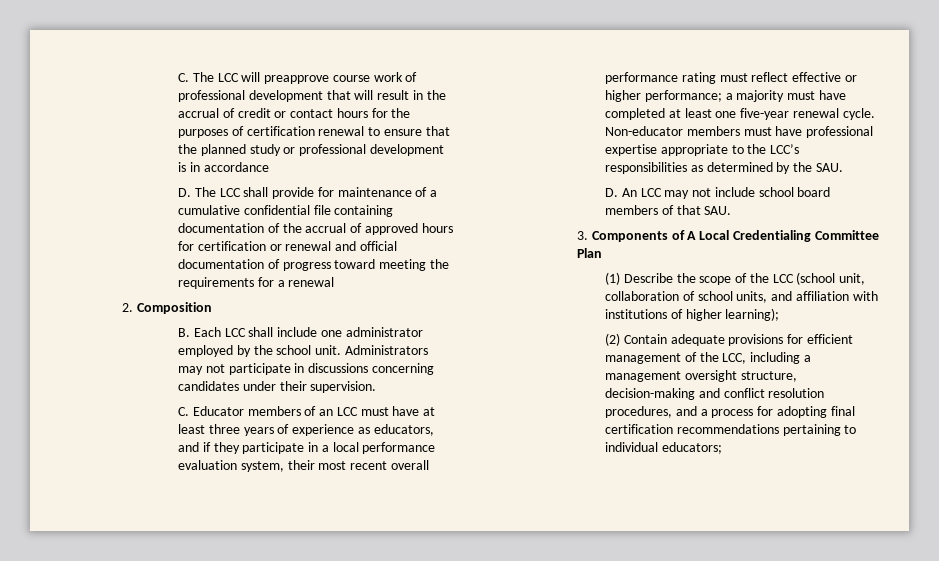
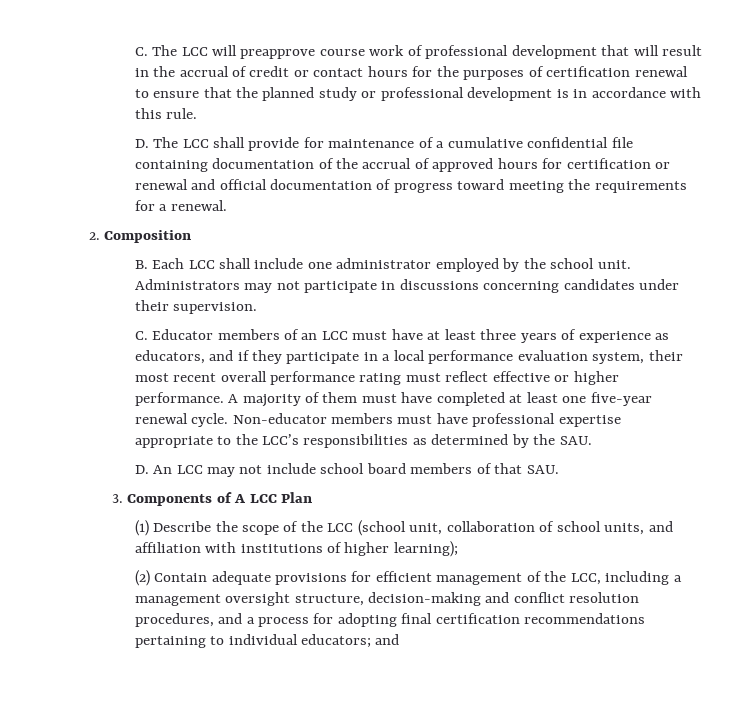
(269, 167) none -> [670,87,702,98] [134,108,198,119] with this rule.
[288,277,335,287] renewal -> [170,200,227,211] renewal.
[644,90,785,102] performance; a majority -> [134,392,358,407] performance. A majority of them
[699,230,879,242] Local Credentialing Committee -> [249,494,277,503] LCC
(722, 448) none -> [375,634,400,645] and

